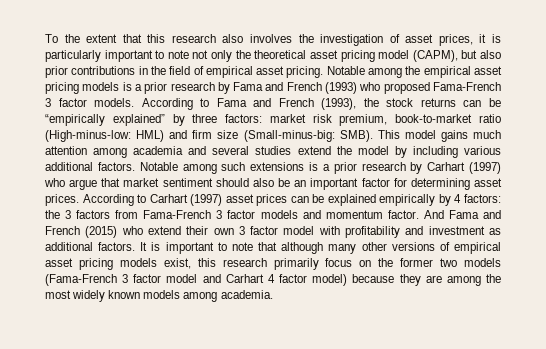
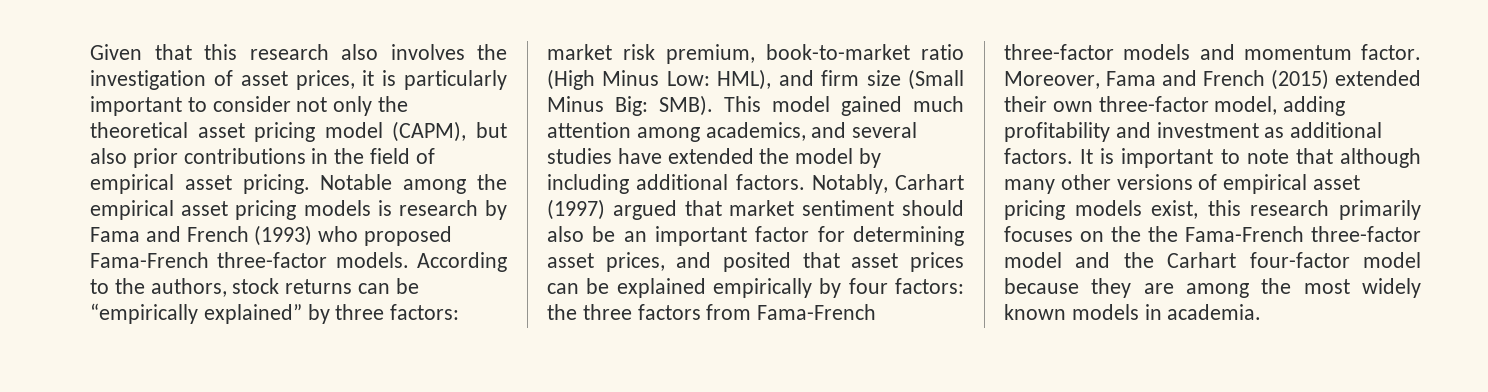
[45,34,118,43] To the extent -> [90,44,142,60] Given
[167,50,189,59] note -> [212,96,291,112] consider
[134,82,168,94] a prior -> (392, 208) none
[45,98,87,107] 3 factor -> [217,252,328,268] three-factor
[216,98,379,110] Fama and French (1993), the -> [114,278,227,297] the authors,
[45,130,335,142] (High-minus-low: HML) and firm size (Small-minus-big: -> [547,69,964,90] [547,96,648,116] (High Minus Low: HML), and firm size (Small Minus Big:
[440,130,468,142] gains -> [841,96,902,116] gained
[133,146,184,155] academia -> [705,122,806,141] academics,
[297,146,331,155] extend -> [617,148,754,164] have extended
[463,146,501,155] [45,162,501,174] [44,178,98,190] various additional factors. Notable among such extensions is a prior research by Carhart (1997) who argue -> [636,174,964,194] [547,199,677,220] additional factors. Notably, Carhart (1997) argued
[45,194,223,206] prices. According to Carhart (1997) -> [605,252,840,272] prices, and posited that
[454,194,462,203] 4 -> [848,278,888,294] four
[65,210,72,219] 3 -> [582,304,632,320] three
[216,210,256,219] 3 factor -> [1004,44,1114,60] three-factor
[423,210,444,219] And -> [1004,71,1100,89] Moreover,
[121,226,340,235] who extend their own 3 factor model with -> [1335,70,1421,86] [1004,96,1346,116] extended their own three-factor model, adding
[325,258,353,267] focus -> [1004,226,1073,242] focuses
[400,258,502,267] [45,274,348,286] former two models (Fama-French 3 factor model and Carhart 4 factor model) -> [1148,226,1421,242] [1004,252,1421,268] the Fama-French three-factor model and the Carhart four-factor model
[183,292,218,302] among -> [1144,304,1162,320] in

